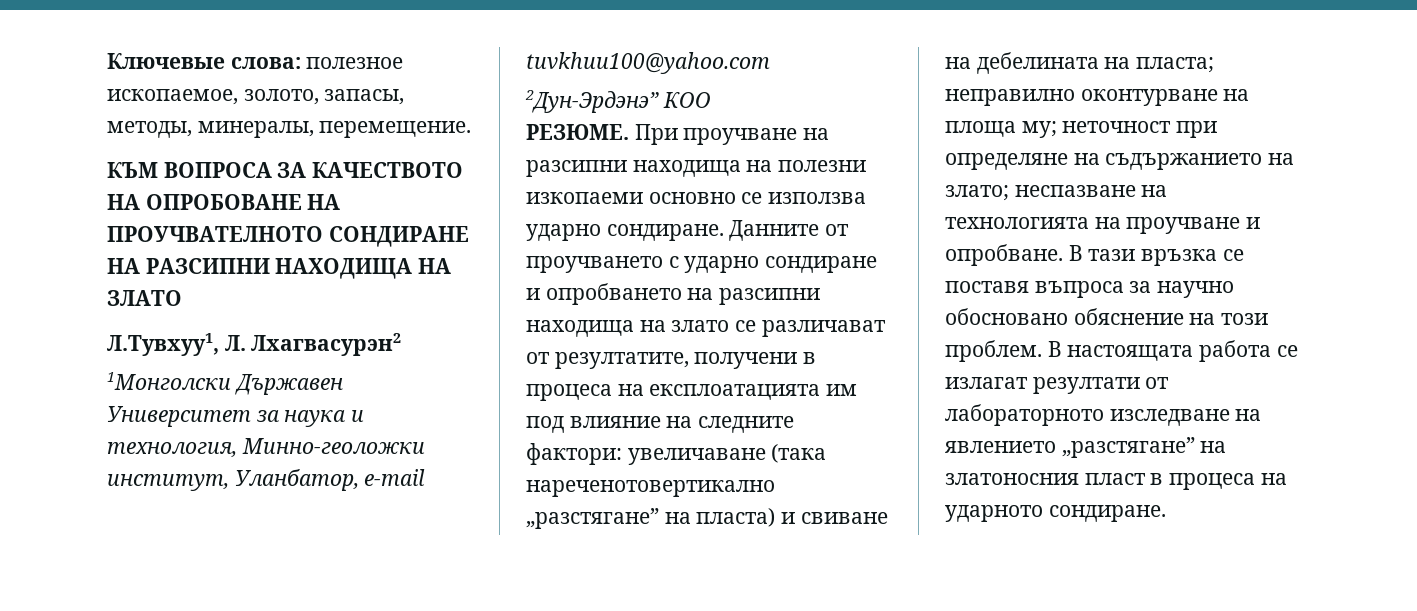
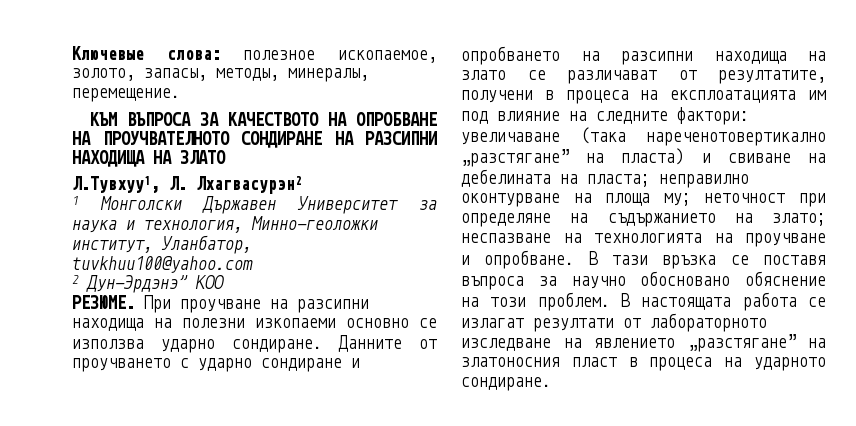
[163,162,272,178] ВОПРОСА -> [127,112,192,126] ВЪПРОСА
[145,194,302,210] ОПРОБОВАНЕ -> [356,112,437,126] ОПРОБВАНЕ
[107,372,231,390] 1Монголски -> [72,196,182,210] 1 Монголски
[364,469,426,486] e-mail -> (252, 244) none
[525,90,659,113] 2Дун-Эрдэнэ” -> [72,275,188,293] 2 Дун-Эрдэнэ”

